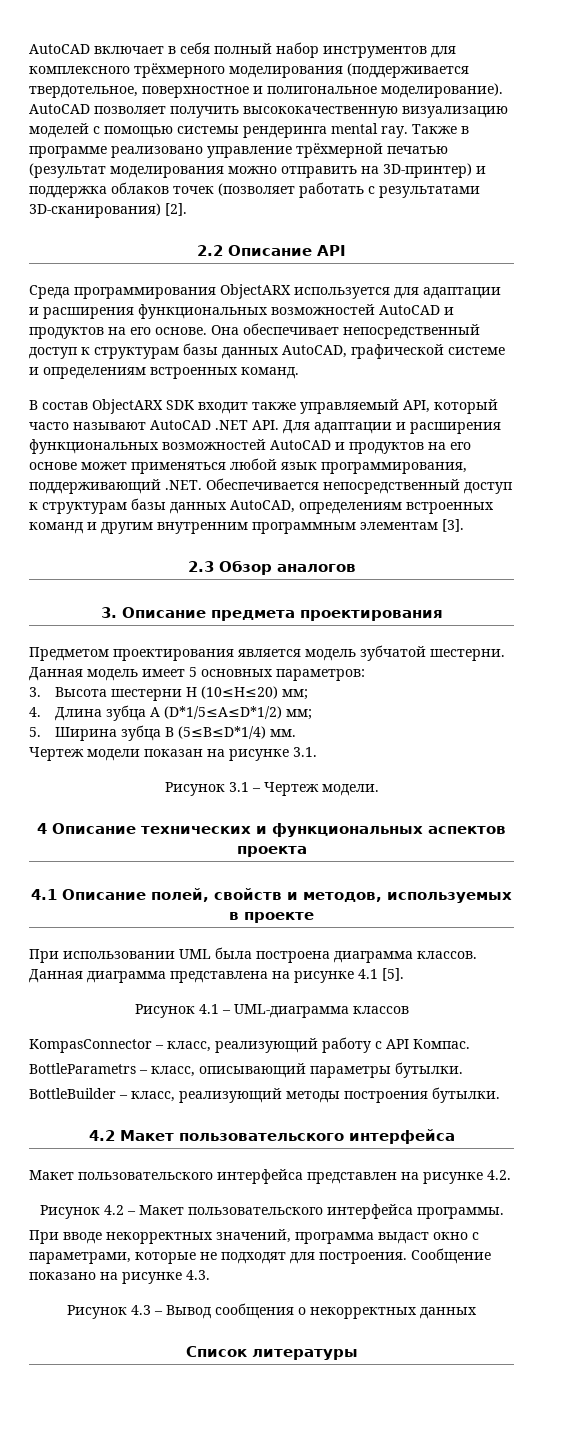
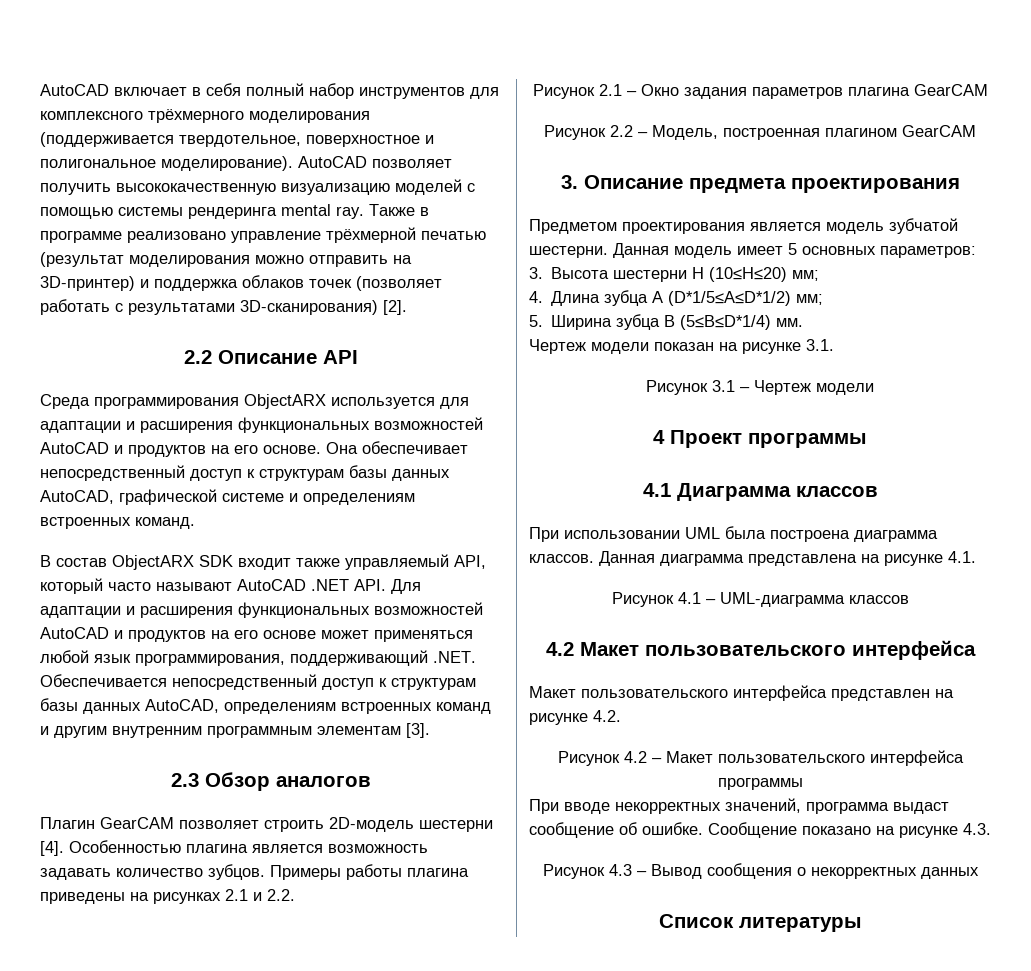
(356, 568) none -> [40,817,493,832] [40,840,428,856] [40,864,469,880] [40,889,295,904] [532,84,988,99] [544,125,976,140] // Плагин GearCAM позволяет строить 2D-модель шестерни [4]. Особенностью плагина является возможность задавать количество зубцов. Примеры работы плагина приведены на рисунках 2.1 и 2.2. // Рисунок 2.1 – Окно задания параметров плагина GearCAM // Рисунок 2.2 – Модель, построенная плагином GearCAM
[321,784,379,796] модели. -> [816,383,874,395] модели
[52,823,506,837] [236,846,307,857] [31,888,512,903] [229,912,314,923] Описание технических и функциональных аспектов проекта // 4.1 Описание полей, свойств и методов, используемых в проекте -> [670,430,867,448] [642,483,878,501] Проект программы // 4.1 Диаграмма классов
[358,968,404,981] 4.1 [5]. -> [948,551,976,563] 4.1.
[29,1037,470,1053] [29,1062,463,1078] [29,1087,500,1103] // KompasConnector – класс, реализующий работу с API Компас. // BottleParametrs – класс, описывающий параметры бутылки. // BottleBuilder – класс, реализующий методы построения бутылки. -> (909, 599) none
[416,1207,504,1219] программы. -> [717,778,803,790] программы
[433,1232,479,1240] [29,1252,407,1264] окно с параметрами, которые не подходят для построения. -> [529,822,703,838] сообщение об ошибке.

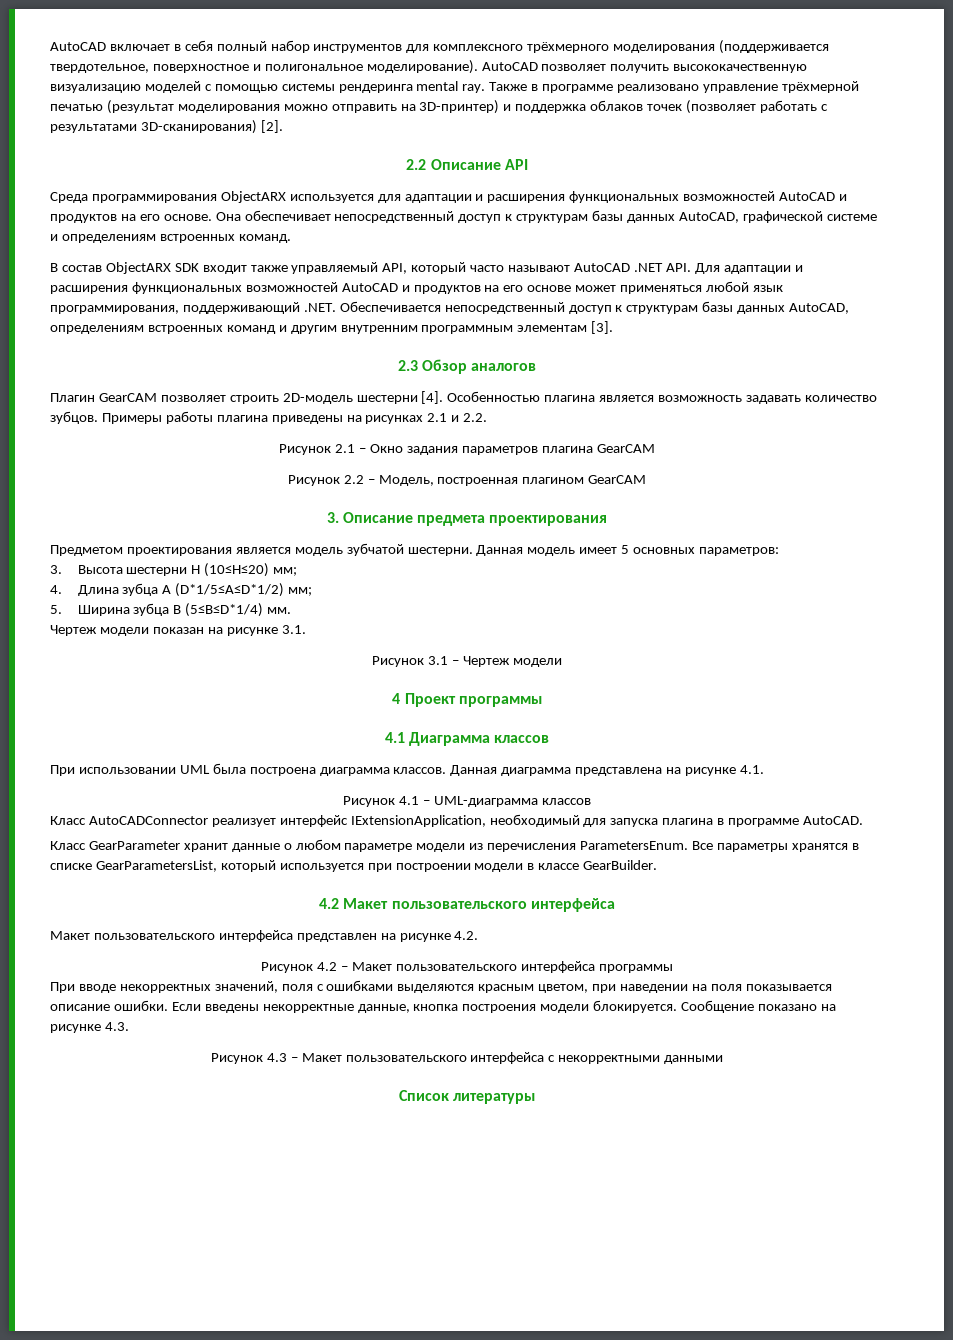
(909, 599) none -> [50,814,864,827] [50,839,859,852] [50,860,658,872] // Класс AutoCADConnector реализует интерфейс IExtensionApplication, необходимый для запуска плагина в программе AutoCAD. // Класс GearParameter хранит данные о любом параметре модели из перечисления ParametersEnum. Все параметры хранятся в списке GearParametersList, который используется при построении модели в классе GearBuilder.
[806,802,949,814] [529,822,703,838] программа выдаст сообщение об ошибке. -> [281,980,832,993] [50,1000,678,1013] поля с ошибками выделяются красным цветом, при наведении на поля показывается описание ошибки. Если введены некорректные данные, кнопка построения модели блокируется.
[650,863,979,879] Вывод сообщения о некорректных данных -> [301,1052,724,1064] Макет пользовательского интерфейса с некорректными данными

